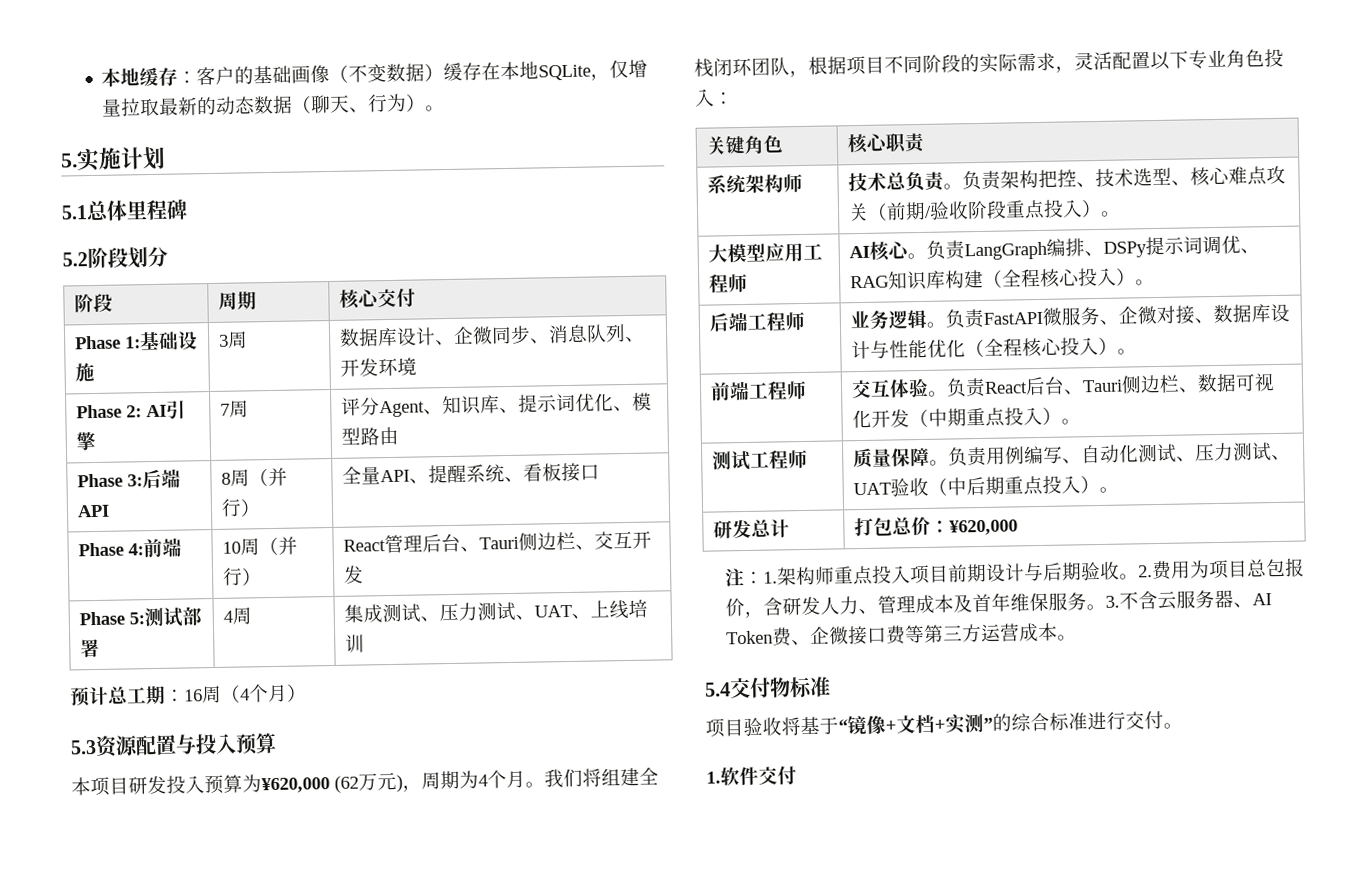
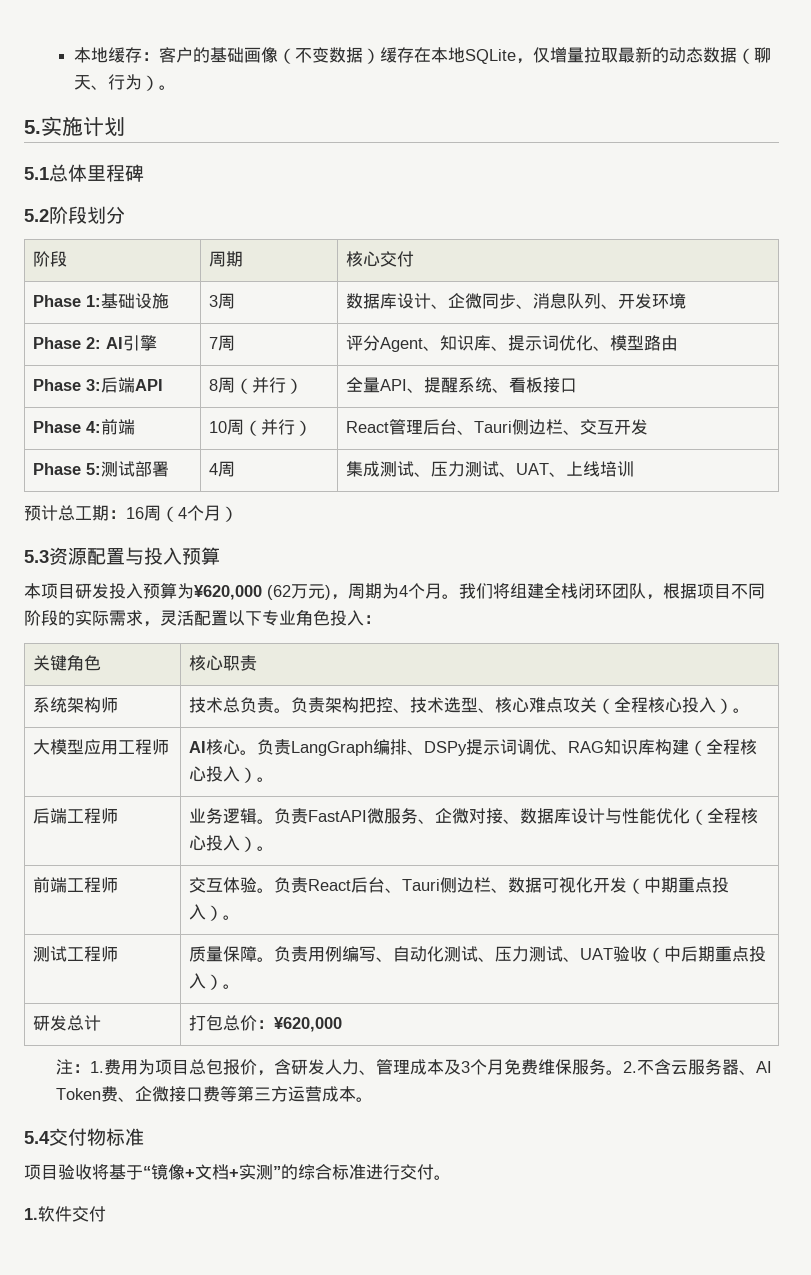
[885,199,1045,221] 前期/验收阶段重点 -> [614,697,683,713] 全程核心
[776,561,1153,586] 架构师重点投入项目前期设计与后期验收。2. -> (105, 1067) none
[971,592,1011,613] 首年 -> [461,1059,539,1075] 3个月免费
[1104,595,1120,608] 3. -> [623,1061,638,1073] 2.

